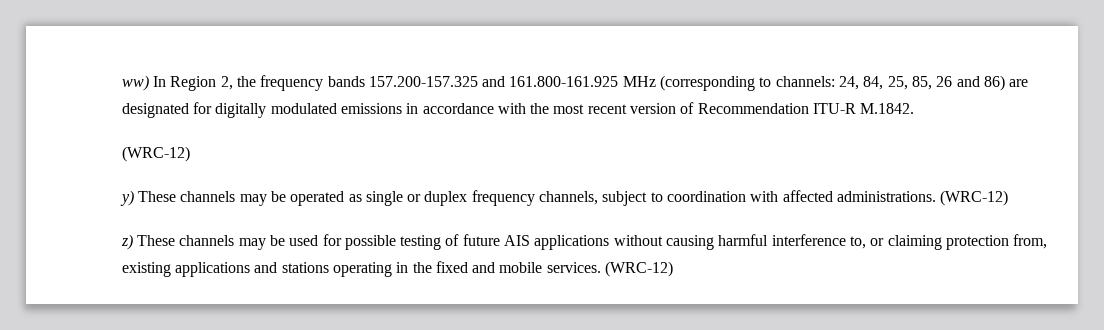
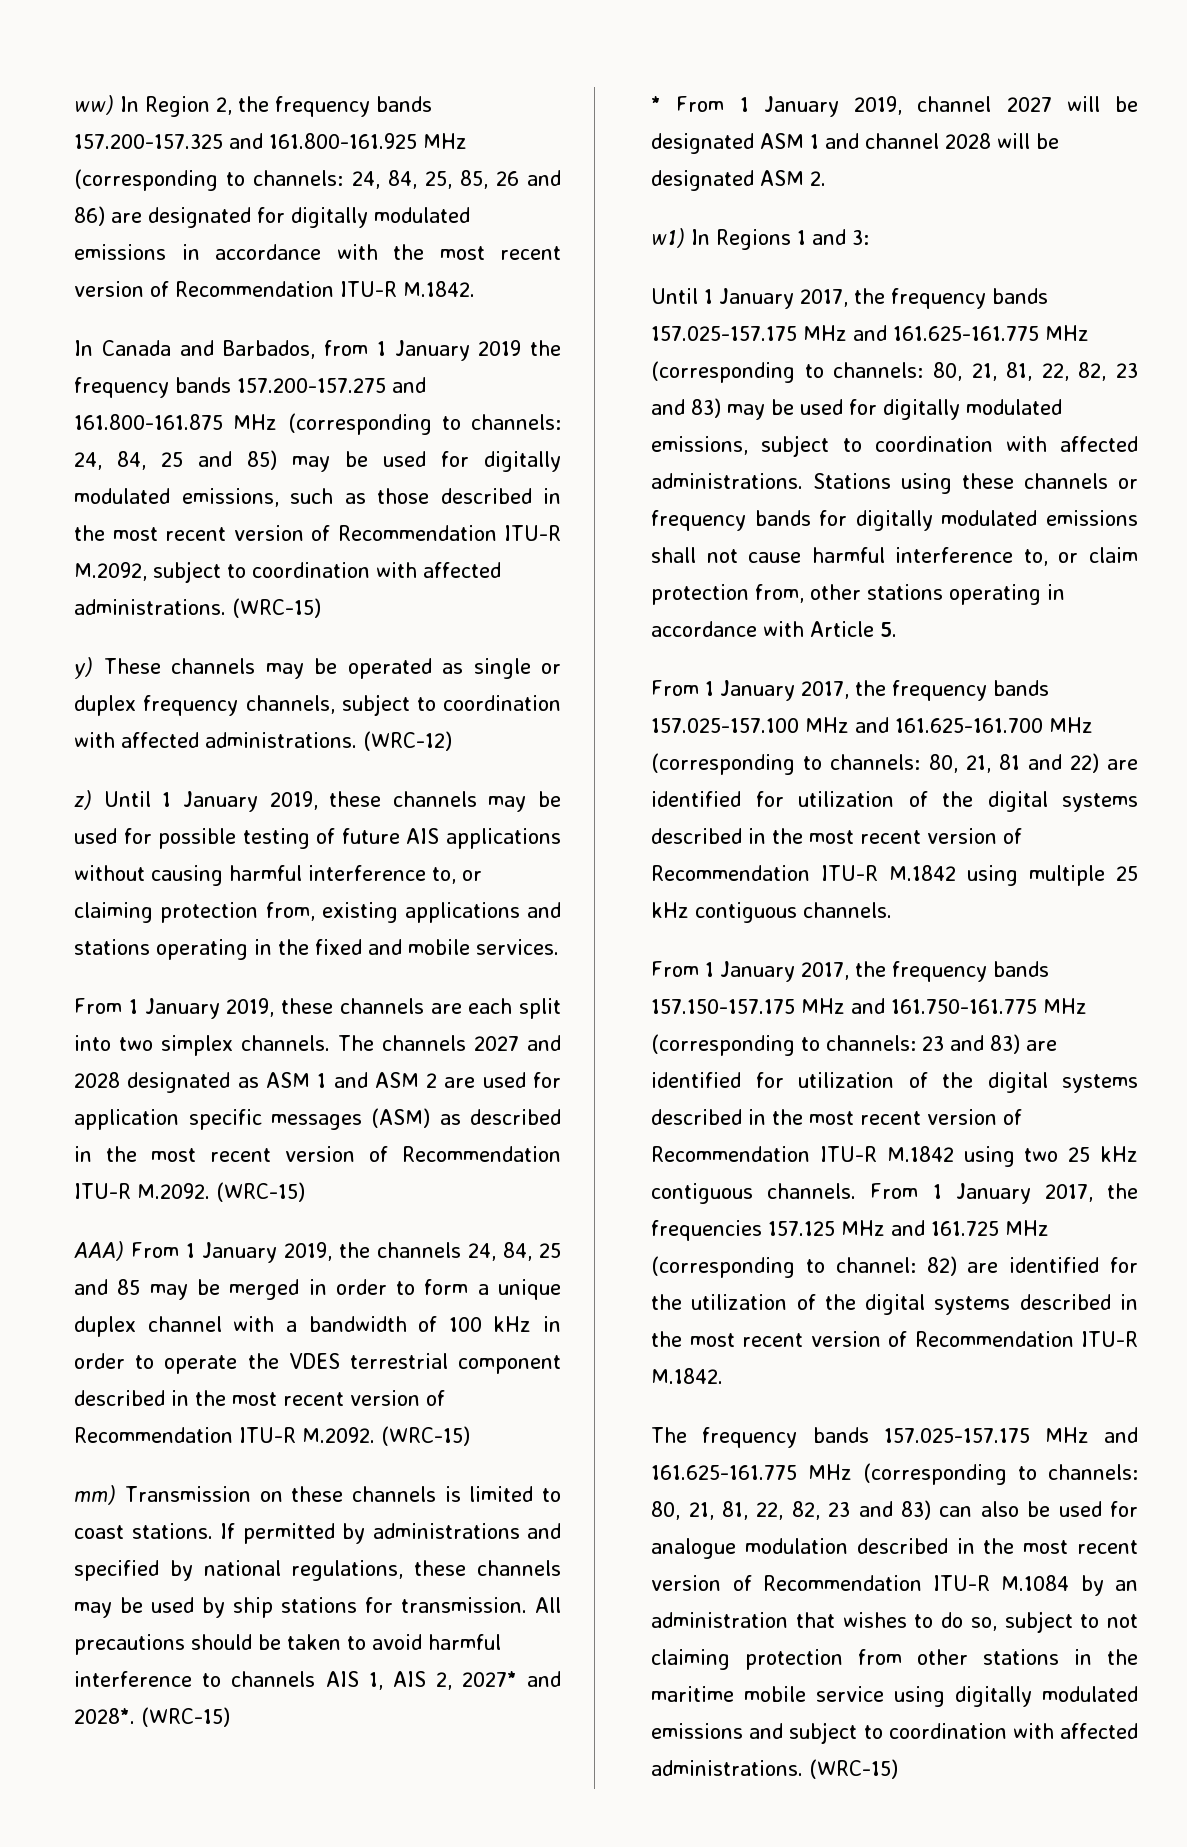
[121,146,190,162] (WRC-12) -> [74,340,561,361] [74,377,427,398] [74,413,561,435] [74,450,562,472] [74,488,561,507] [74,525,561,541] [74,561,502,583] [74,598,322,618] In Canada and Barbados, from 1 January 2019 the frequency bands 157.200-157.275 and 161.800-161.875 MHz (corresponding to channels: 24, 84, 25 and 85) may be used for digitally modulated emissions, such as those described in the most recent version of Recommendation ITU-R M.2092, subject to coordination with affected administrations. (WRC-15)
[136,235,175,246] These -> [103,791,382,812] Until 1 January 2019, these
[605,261,674,277] (WRC-12) -> [74,998,561,1019] [74,1035,561,1056] [74,1072,561,1093] [74,1108,561,1130] [74,1146,561,1162] [74,1182,306,1202] [74,1241,562,1263] [74,1279,561,1300] [74,1316,561,1337] [74,1353,561,1374] [74,1390,446,1406] [74,1426,471,1446] [74,1485,562,1505] [74,1523,561,1544] [74,1560,561,1581] [74,1597,561,1618] [74,1634,502,1655] [74,1671,561,1690] [74,1707,231,1727] [651,96,1138,117] [651,133,1060,154] [651,170,827,191] [651,228,870,250] [651,288,1049,309] [651,325,1090,341] [651,361,1138,383] [651,398,1063,420] [651,435,1138,457] [651,473,1138,494] [651,510,1138,531] [651,547,1138,566] [651,584,1066,605] [651,621,898,637] [651,680,1050,701] [651,717,1094,733] [651,753,1138,775] [651,791,1138,812] [651,828,1023,844] [651,865,1138,886] [651,902,893,923] [651,961,1050,982] [651,998,1088,1014] [651,1034,1058,1056] [651,1072,1138,1093] [651,1109,1023,1125] [651,1146,1138,1167] [651,1183,1138,1204] [651,1220,1050,1241] [651,1256,1138,1278] [651,1294,1138,1315] [651,1331,1138,1347] [651,1368,724,1384] [651,1427,1138,1448] [651,1463,1138,1485] [651,1500,1138,1520] [651,1538,1138,1559] [651,1575,1138,1596] [651,1611,1138,1633] [651,1649,1138,1670] [651,1686,1138,1707] [651,1722,1138,1744] [651,1759,899,1779] // From 1 January 2019, these channels are each split into two simplex channels. The channels 2027 and 2028 designated as ASM 1 and ASM 2 are used for application specific messages (ASM) as described in the most recent version of Recommendation ITU-R M.2092. (WRC-15) // AAA) From 1 January 2019, the channels 24, 84, 25 and 85 may be merged in order to form a unique duplex channel with a bandwidth of 100 kHz in order to operate the VDES terrestrial component described in the most recent version of Recommendation ITU-R M.2092. (WRC-15) // mm) Transmission on these channels is limited to coast stations. If permitted by administrations and specified by national regulations, these channels may be used by ship stations for transmission. All precautions should be taken to avoid harmful interference to channels AIS 1, AIS 2, 2027* and 2028*. (WRC-15) // * From 1 January 2019, channel 2027 will be designated ASM 1 and channel 2028 will be designated ASM 2. // w1) In Regions 1 and 3: // Until 1 January 2017, the frequency bands 157.025-157.175 MHz and 161.625-161.775 MHz (corresponding to channels: 80, 21, 81, 22, 82, 23 and 83) may be used for digitally modulated emissions, subject to coordination with affected administrations. Stations using these channels or frequency bands for digitally modulated emissions shall not cause harmful interference to, or claim protection from, other stations operating in accordance with Article 5. // From 1 January 2017, the frequency bands 157.025-157.100 MHz and 161.625-161.700 MHz (corresponding to channels: 80, 21, 81 and 22) are identified for utilization of the digital systems described in the most recent version of Recommendation ITU-R M.1842 using multiple 25 kHz contiguous channels. // From 1 January 2017, the frequency bands 157.150-157.175 MHz and 161.750-161.775 MHz (corresponding to channels: 23 and 83) are identified for utilization of the digital systems described in the most recent version of Recommendation ITU-R M.1842 using two 25 kHz contiguous channels. From 1 January 2017, the frequencies 157.125 MHz and 161.725 MHz (corresponding to channel: 82) are identified for the utilization of the digital systems described in the most recent version of Recommendation ITU-R M.1842. // The frequency bands 157.025-157.175 MHz and 161.625-161.775 MHz (corresponding to channels: 80, 21, 81, 22, 82, 23 and 83) can also be used for analogue modulation described in the most recent version of Recommendation ITU-R M.1084 by an administration that wishes to do so, subject to not claiming protection from other stations in the maritime mobile service using digitally modulated emissions and subject to coordination with affected administrations. (WRC-15)

